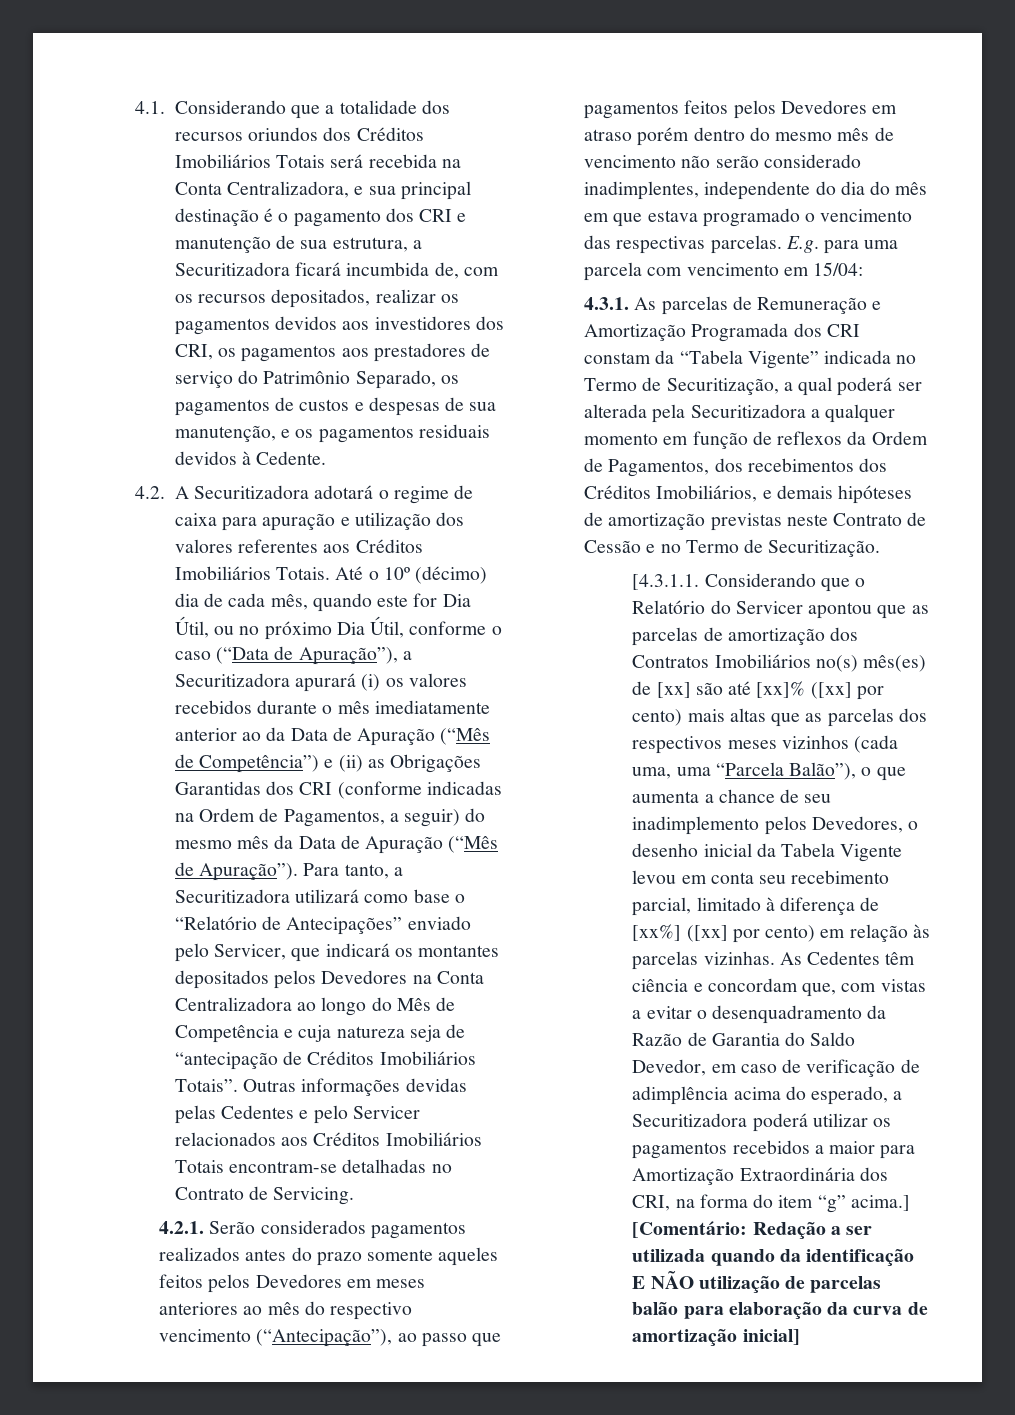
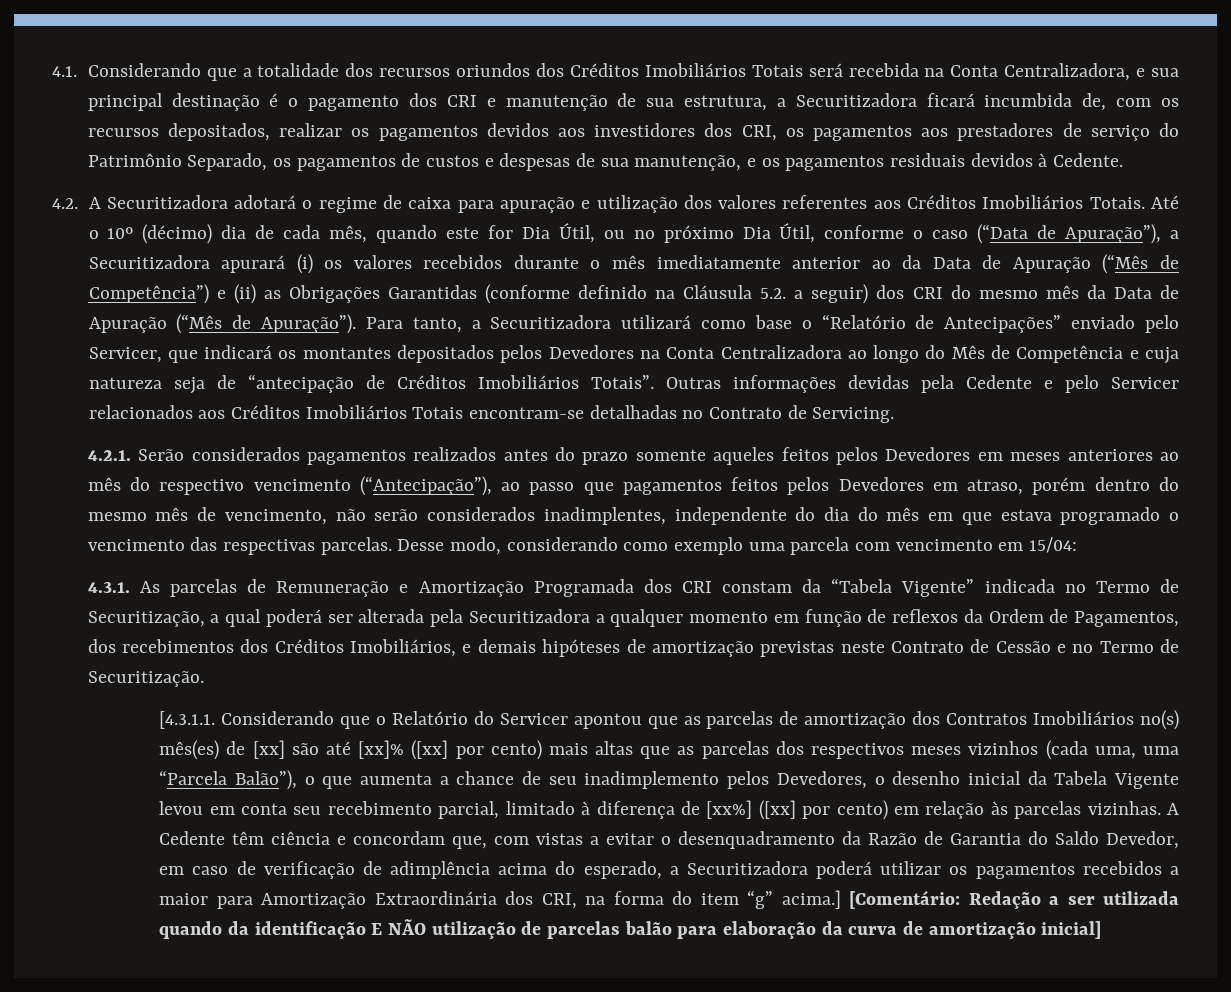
[266,781,502,799] [174,808,461,827] dos CRI (conforme indicadas na Ordem de Pagamentos, a seguir) -> [484,284,943,304] (conforme definido na Cláusula 5.2. a seguir) dos CRI
[174,1105,295,1124] pelas Cedentes -> [920,375,1032,393] pela Cedente
[584,129,633,141] atraso -> [967,479,1024,495] atraso,
[584,155,677,168] vencimento -> [224,509,327,525] vencimento,
[763,154,861,168] considerado -> [427,507,536,521] considerados
[785,236,860,254] E.g. para -> [397,537,744,555] Desse modo, considerando como exemplo
[779,951,881,965] As Cedentes -> [1167,803,1180,815] [159,831,226,845] A Cedente

